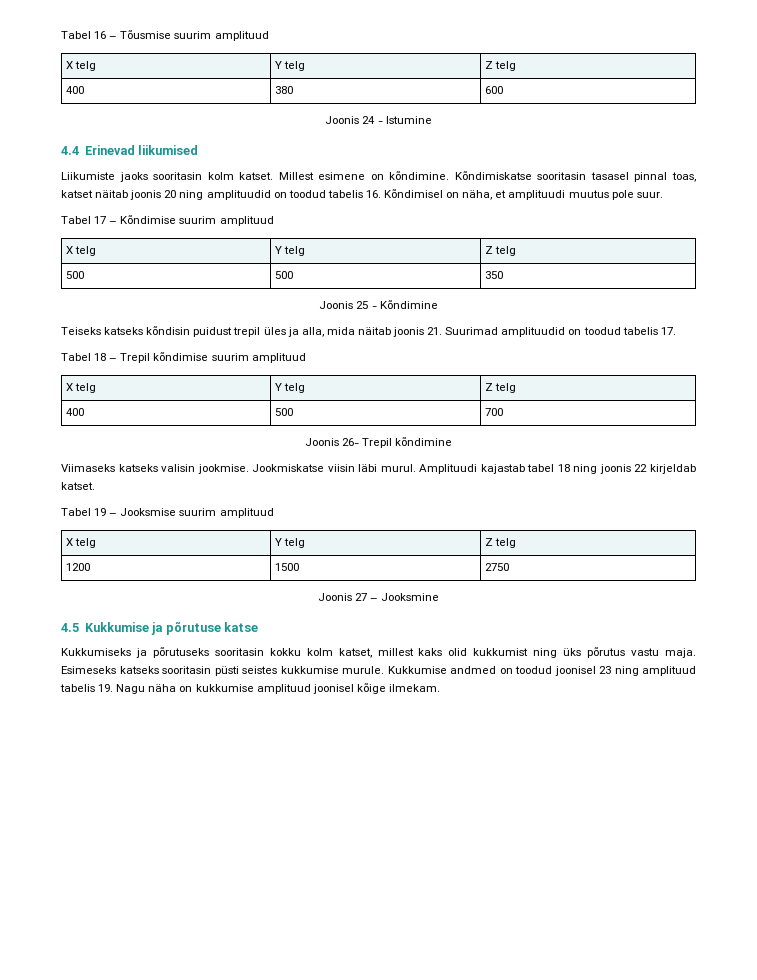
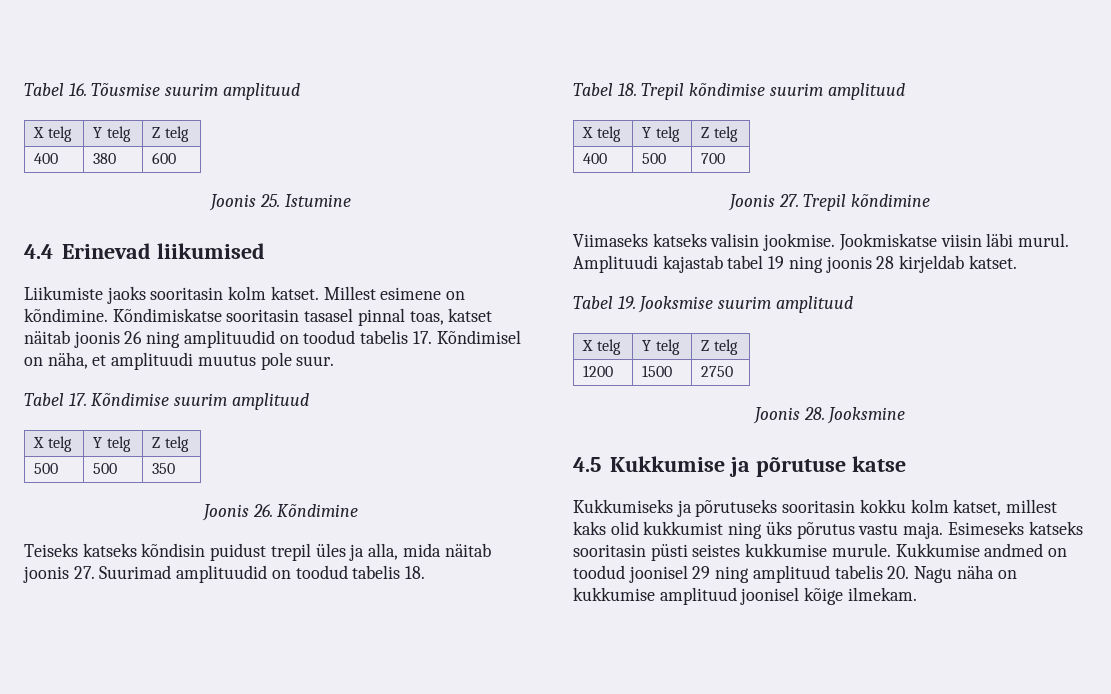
[61,31,118,39] Tabel 16 – -> [24,83,87,96] Tabel 16.
[362,116,383,124] 24 - -> [260,194,280,207] 25.
[164,190,177,198] 20 -> [124,331,143,344] 26
[365,190,381,198] 16. -> [412,331,432,344] 17.
[94,216,118,224] 17 – -> [68,393,87,406] 17.
[356,301,377,309] 25 - -> [252,504,273,517] 26.
[427,327,443,335] 21. -> [73,566,95,579] 27.
[660,327,676,335] [61,353,118,361] 17. // Tabel 18 – -> [405,566,426,579] [573,83,637,96] 18. // Tabel 18.
[341,438,359,446] 26- -> [778,194,799,207] 27.
[557,464,570,472] 18 -> [768,256,785,269] 19
[634,464,648,472] 22 -> [876,256,895,269] 28
[94,508,118,516] 19 – -> [617,296,636,309] 19.
[354,593,379,601] 27 – -> [803,407,825,420] 28.
[599,666,611,674] 23 -> [692,566,711,579] 29
[98,684,114,692] 19. -> [887,566,910,579] 20.

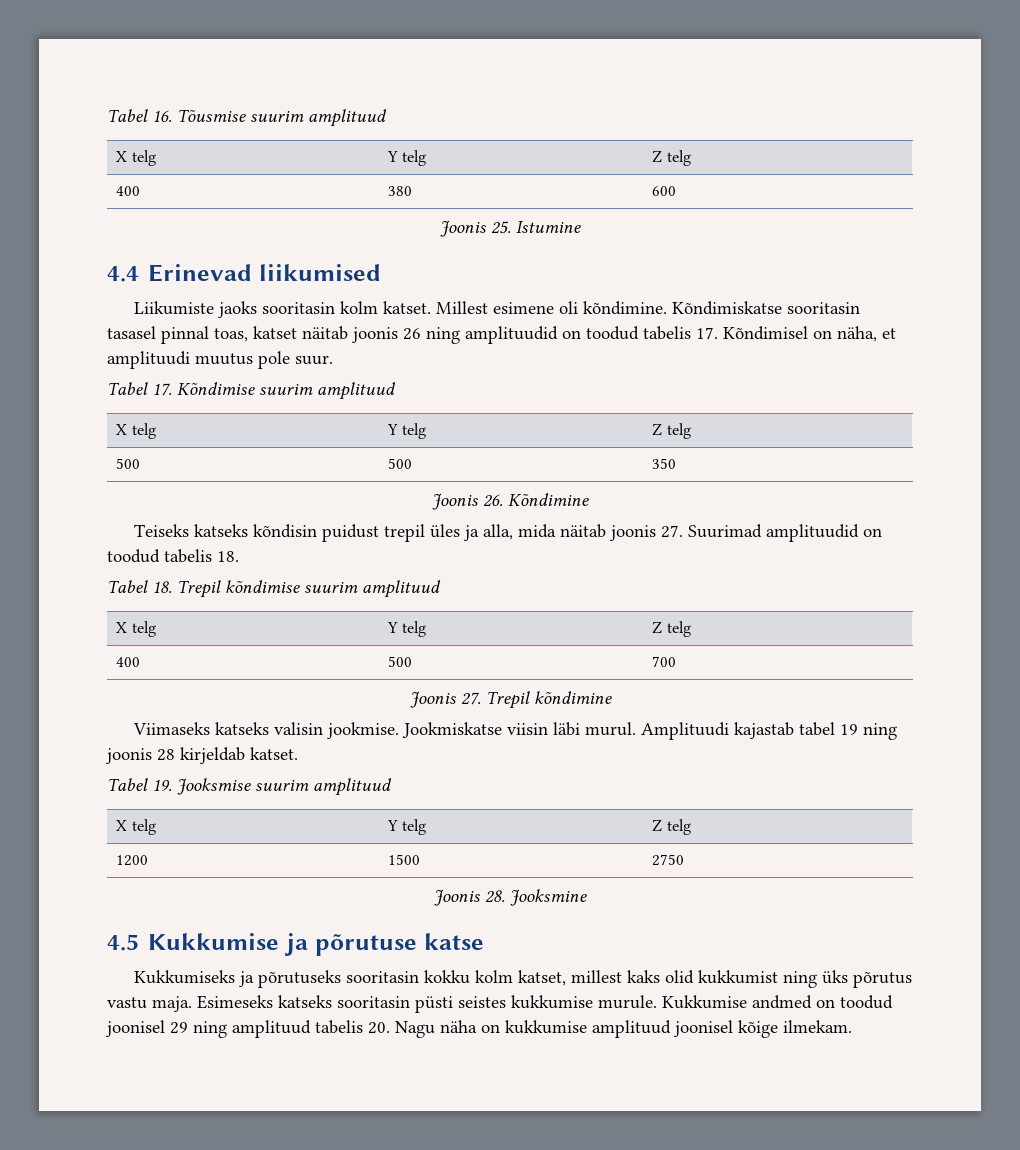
[446,291,466,300] on -> [559,301,579,314] oli

